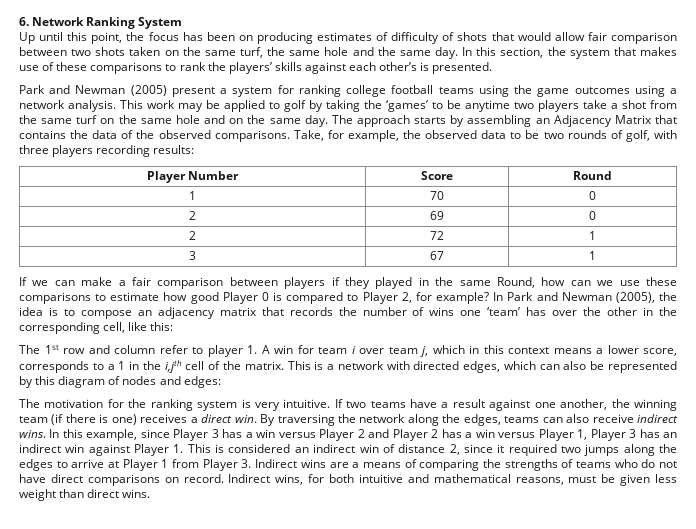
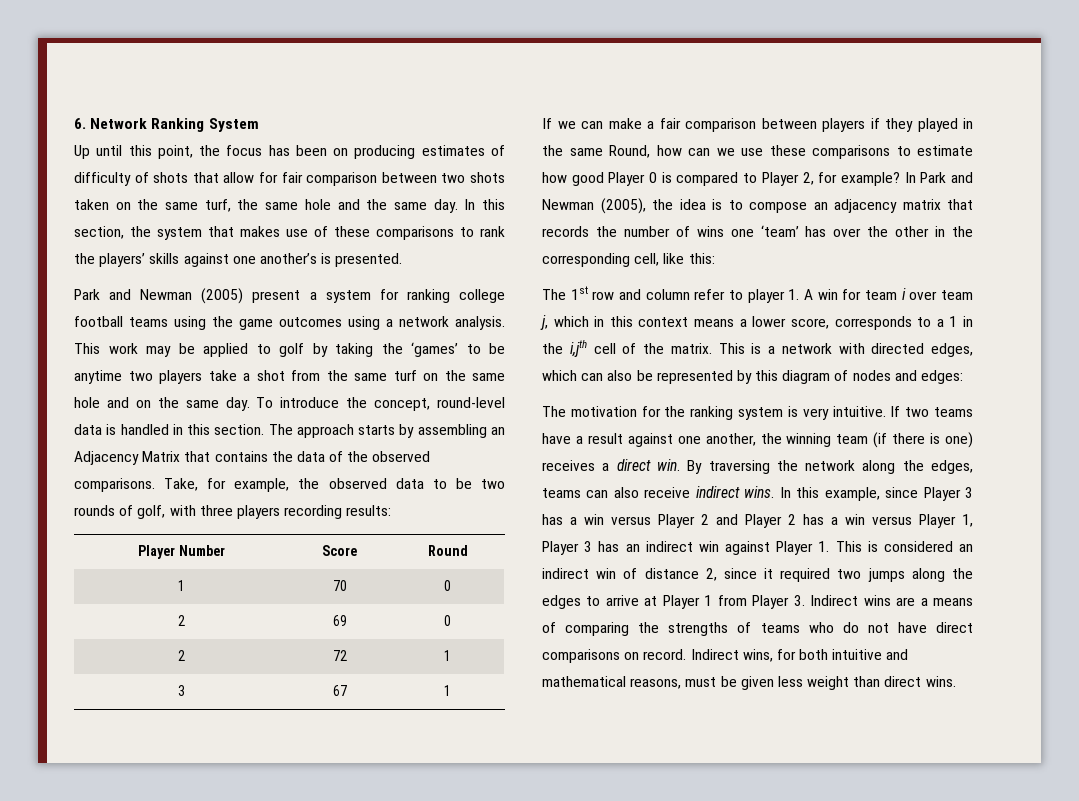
[517,32,585,41] would allow -> [223,172,278,183] allow for
[349,62,418,71] each other’s -> [232,253,317,264] one another’s
(328, 121) none -> [256,397,505,411] [74,424,265,435] To introduce the concept, round-level data is handled in this section.

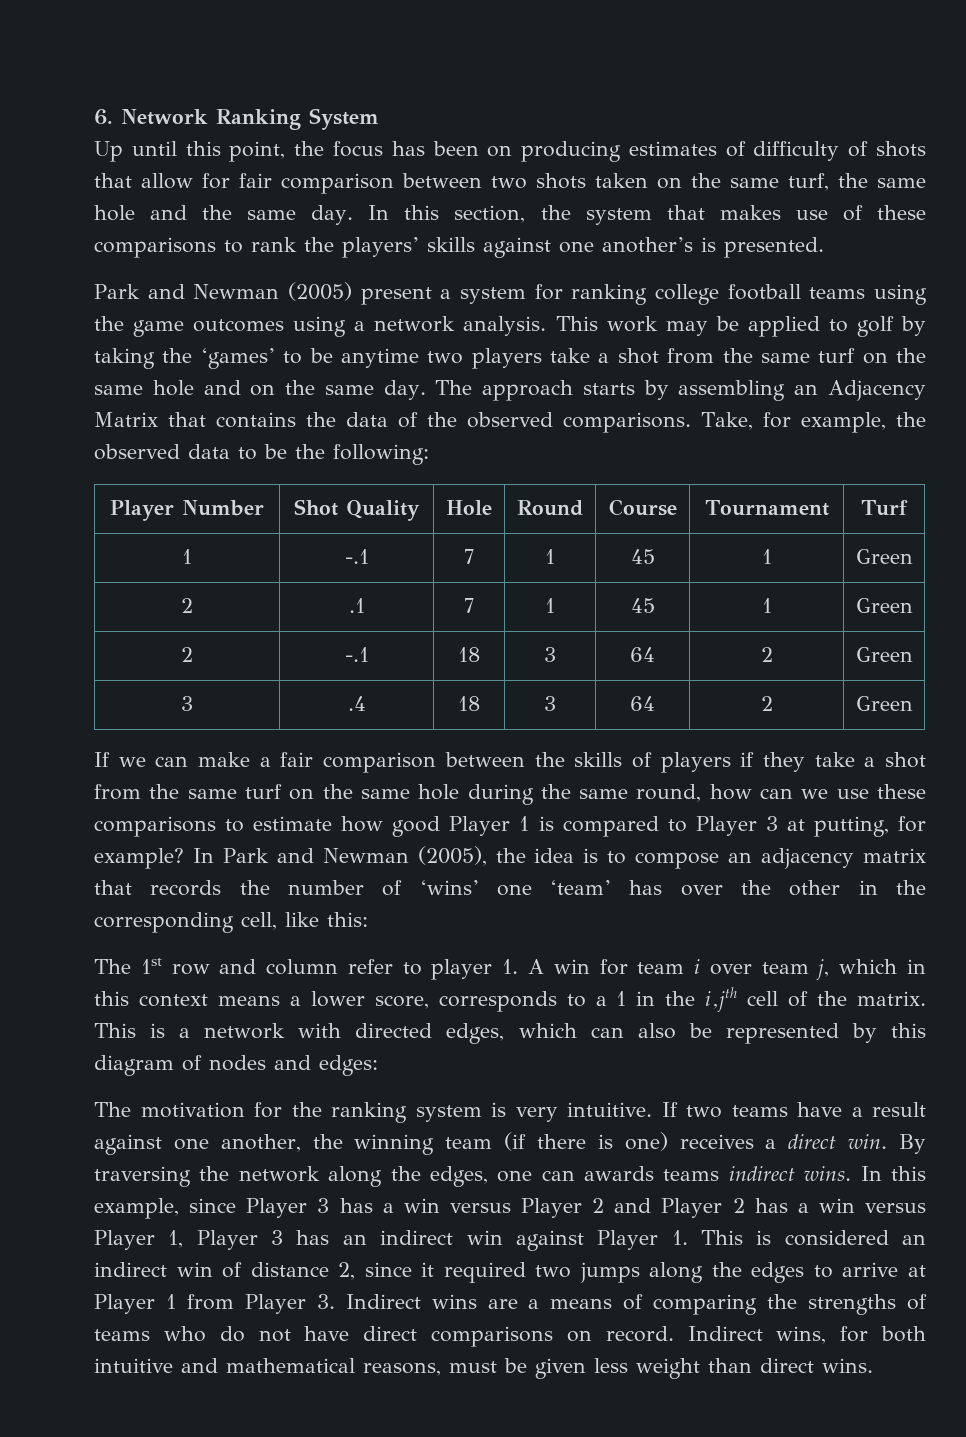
[256,397,505,411] [74,424,265,435] To introduce the concept, round-level data is handled in this section. -> (426, 390) none
[480,479,505,489] [74,505,392,519] [138,545,225,559] [322,545,357,556] [427,545,468,556] [178,580,185,591] [332,580,347,591] [443,580,451,591] [178,615,185,626] [332,615,347,626] [443,615,451,626] [178,650,185,661] [332,650,347,661] [443,650,451,661] [178,685,185,696] [332,685,347,696] [443,685,451,696] two rounds of golf, with three players recording results: // Player Number | Score | Round // 1 | 70 | 0 // 2 | 69 | 0 // 2 | 72 | 1 // 3 | 67 | 1 -> [295,444,429,465] [110,500,264,521] [294,499,420,521] [446,500,492,515] [517,500,583,516] [608,499,677,516] [704,500,829,516] [861,500,909,516] [182,549,192,564] [344,549,369,564] [464,549,474,564] [545,549,555,564] [630,549,655,564] [761,549,772,564] [855,549,913,564] [181,598,193,613] [348,598,365,613] [464,598,474,613] [545,598,555,613] [630,598,655,613] [761,598,772,613] [855,598,913,613] [181,647,193,662] [344,647,369,662] [458,647,480,662] [544,647,556,662] [630,647,655,662] [760,647,773,662] [855,647,913,662] [181,696,193,711] [347,696,366,711] [458,696,480,711] [544,696,556,711] [630,696,655,711] [760,696,773,711] [855,696,913,711] the following: // Player Number | Shot Quality | Hole | Round | Course | Tournament | Turf // 1 | -.1 | 7 | 1 | 45 | 1 | Green // 2 | .1 | 7 | 1 | 45 | 1 | Green // 2 | -.1 | 18 | 3 | 64 | 2 | Green // 3 | .4 | 18 | 3 | 64 | 2 | Green
[822,118,973,132] [542,145,650,158] players if they played in the same Round, -> [534,752,926,773] [94,784,702,805] the skills of players if they take a shot from the same turf on the same hole during the same round,
[649,172,658,183] 0 -> [519,816,530,831] 1
[802,172,814,185] 2, -> [765,816,889,837] 3 at putting,
[696,226,724,237] wins -> [419,880,479,895] ‘wins’
[542,487,691,498] teams can also receive -> [497,1166,720,1182] one can awards teams

